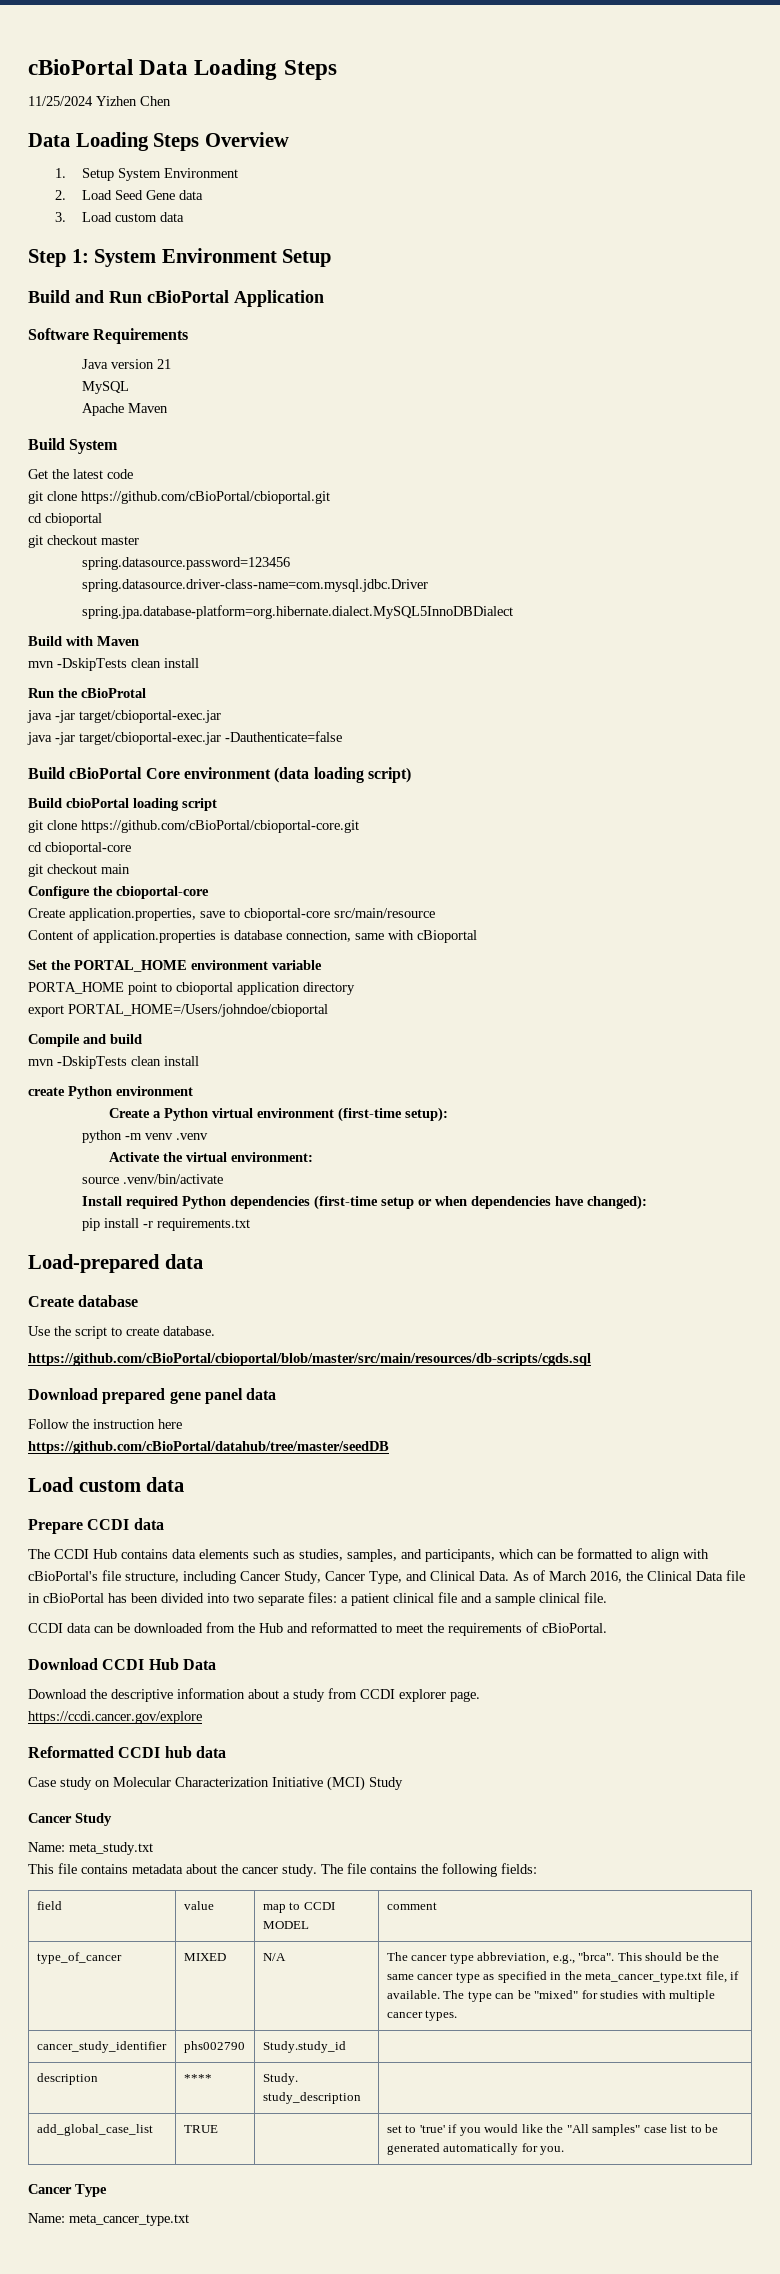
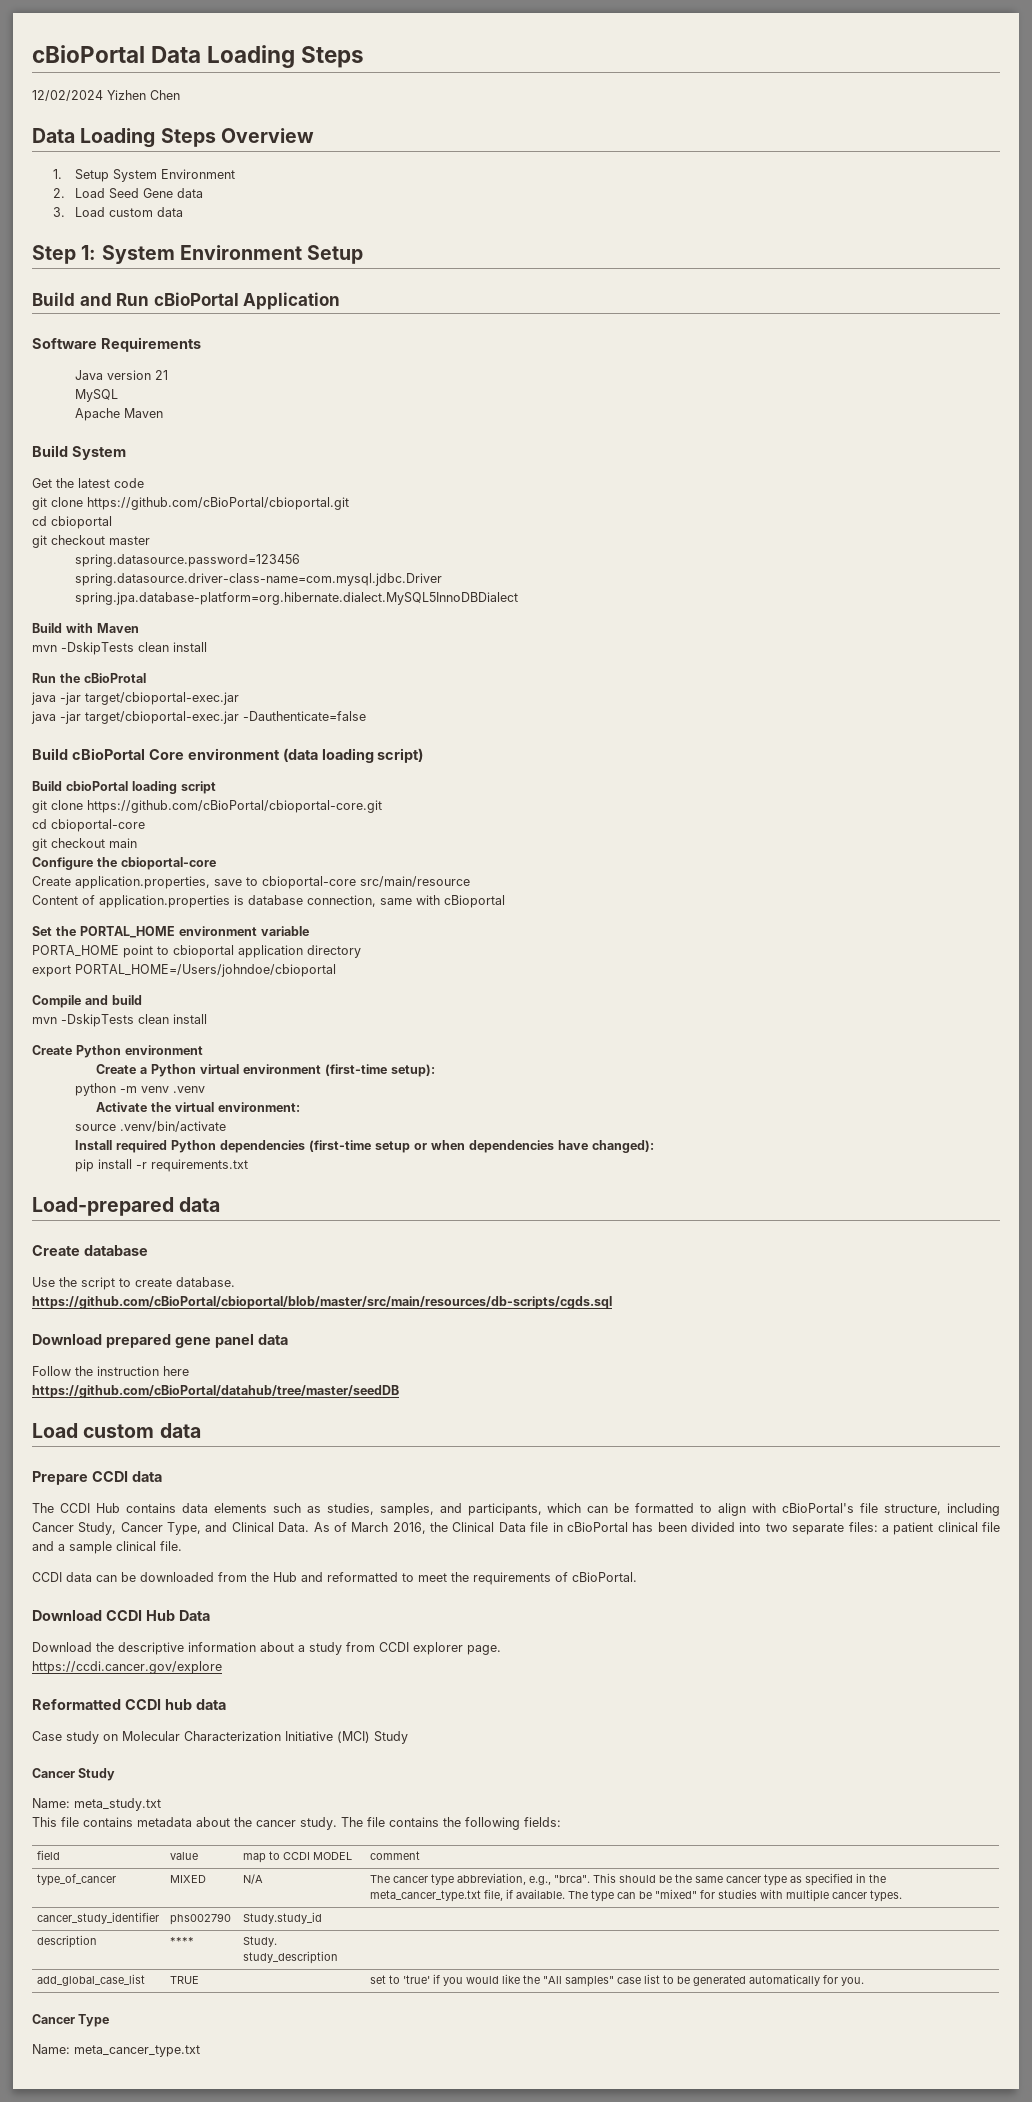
[28,96,93,106] 11/25/2024 -> [32,90,103,101] 12/02/2024
[28,1087,65,1096] create -> [32,1045,72,1055] Create

